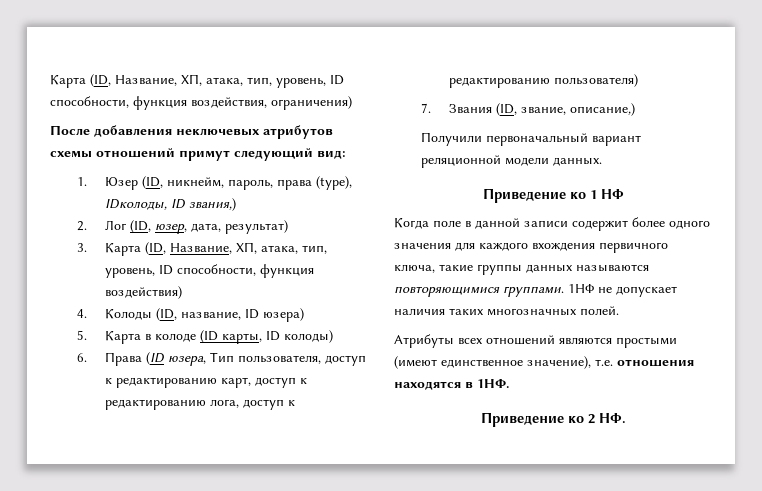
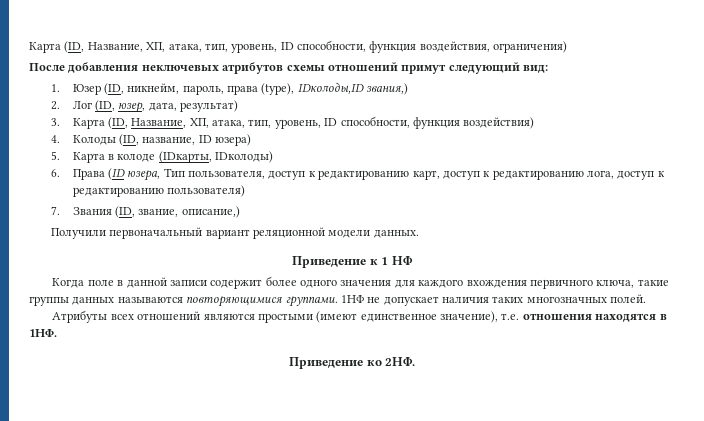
[104,199,186,210] IDколоды, ID -> [297,82,364,94] IDколоды,ID
[199,330,333,344] (ID карты, ID колоды) -> [158,151,274,163] (IDкарты, IDколоды)
[569,192,586,199] ко -> [369,259,378,265] к
[587,413,626,424] 2 НФ. -> [385,357,416,366] 2НФ.

